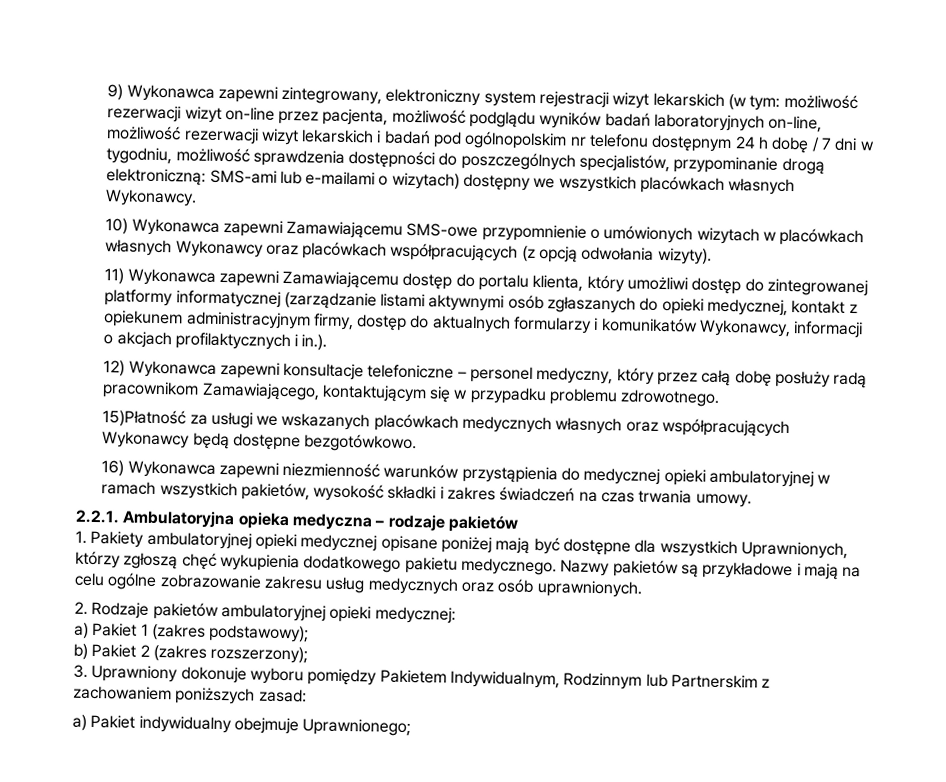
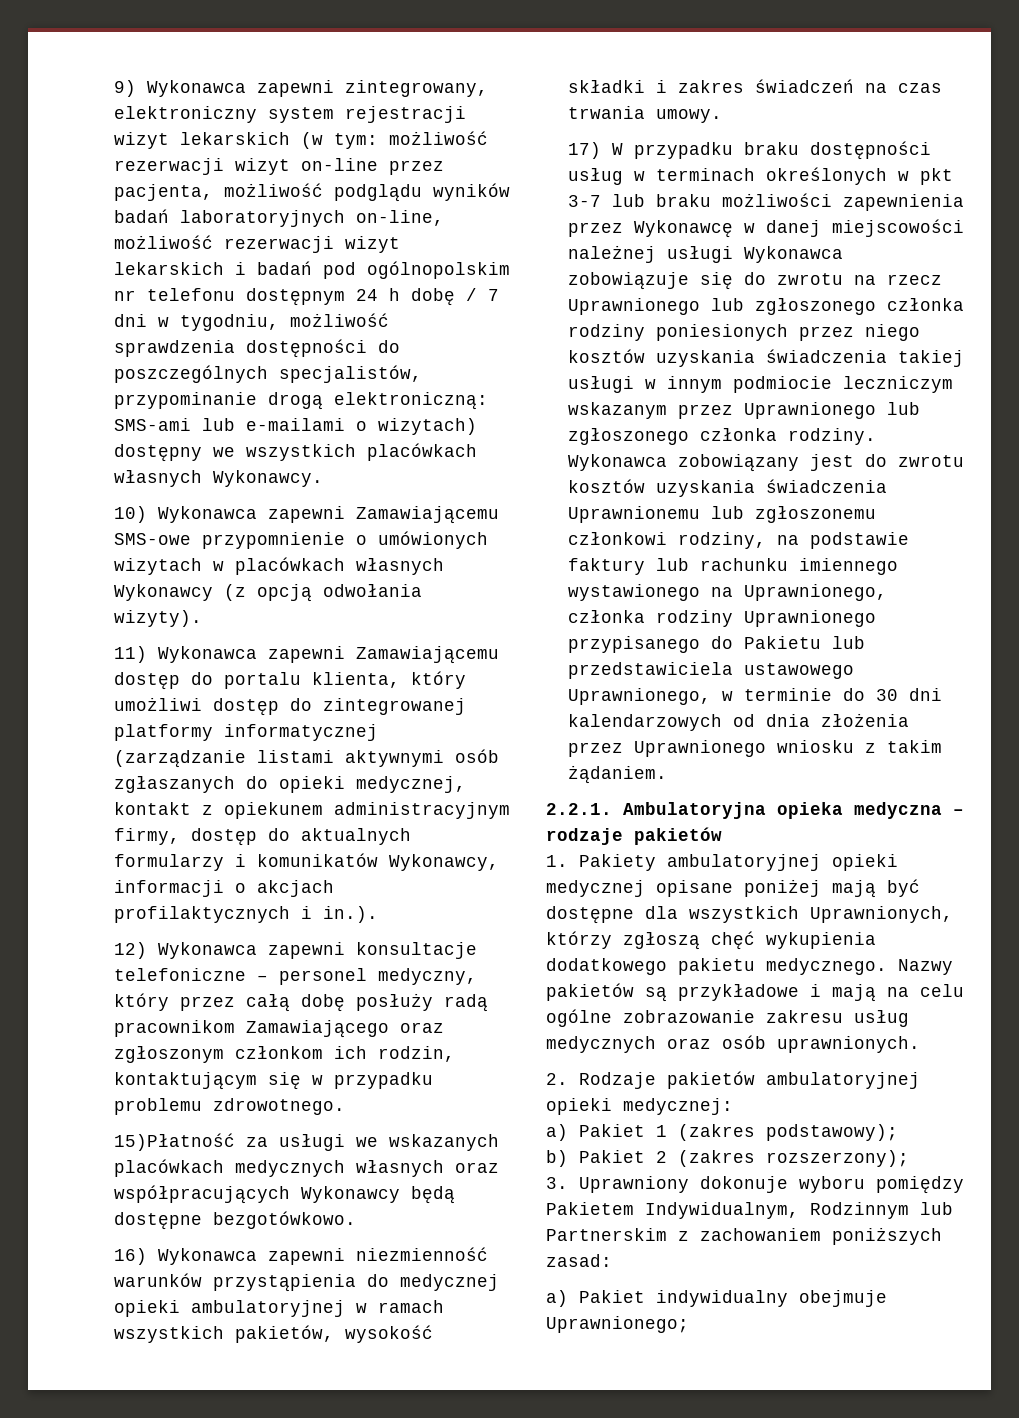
[265,241,519,262] oraz placówkach współpracujących -> (214, 592) none
[201,382,320,401] Zamawiającego, -> [246,1020,445,1038] [114,1046,456,1063] Zamawiającego oraz zgłoszonym członkom ich rodzin,
(752, 500) none -> [568,141,932,160] [568,167,954,185] [568,193,965,211] [568,219,965,238] [568,245,844,263] [568,272,943,290] [568,298,965,315] [568,324,921,341] [568,349,965,367] [568,376,954,393] [568,402,921,419] [568,428,877,445] [568,454,965,472] [568,479,888,497] [568,506,877,523] [568,532,910,549] [568,558,899,575] [568,584,888,601] [568,610,877,627] [568,636,866,653] [568,662,855,679] [568,688,943,705] [568,713,910,731] [568,740,943,757] [568,765,668,784] // 17) W przypadku braku dostępności usług w terminach określonych w pkt 3-7 lub braku możliwości zapewnienia przez Wykonawcę w danej miejscowości należnej usługi Wykonawca zobowiązuje się do zwrotu na rzecz Uprawnionego lub zgłoszonego członka rodziny poniesionych przez niego kosztów uzyskania świadczenia takiej usługi w innym podmiocie leczniczym wskazanym przez Uprawnionego lub zgłoszonego członka rodziny. Wykonawca zobowiązany jest do zwrotu kosztów uzyskania świadczenia Uprawnionemu lub zgłoszonemu członkowi rodziny, na podstawie faktury lub rachunku imiennego wystawionego na Uprawnionego, członka rodziny Uprawnionego przypisanego do Pakietu lub przedstawiciela ustawowego Uprawnionego, w terminie do 30 dni kalendarzowych od dnia złożenia przez Uprawnionego wniosku z takim żądaniem.

